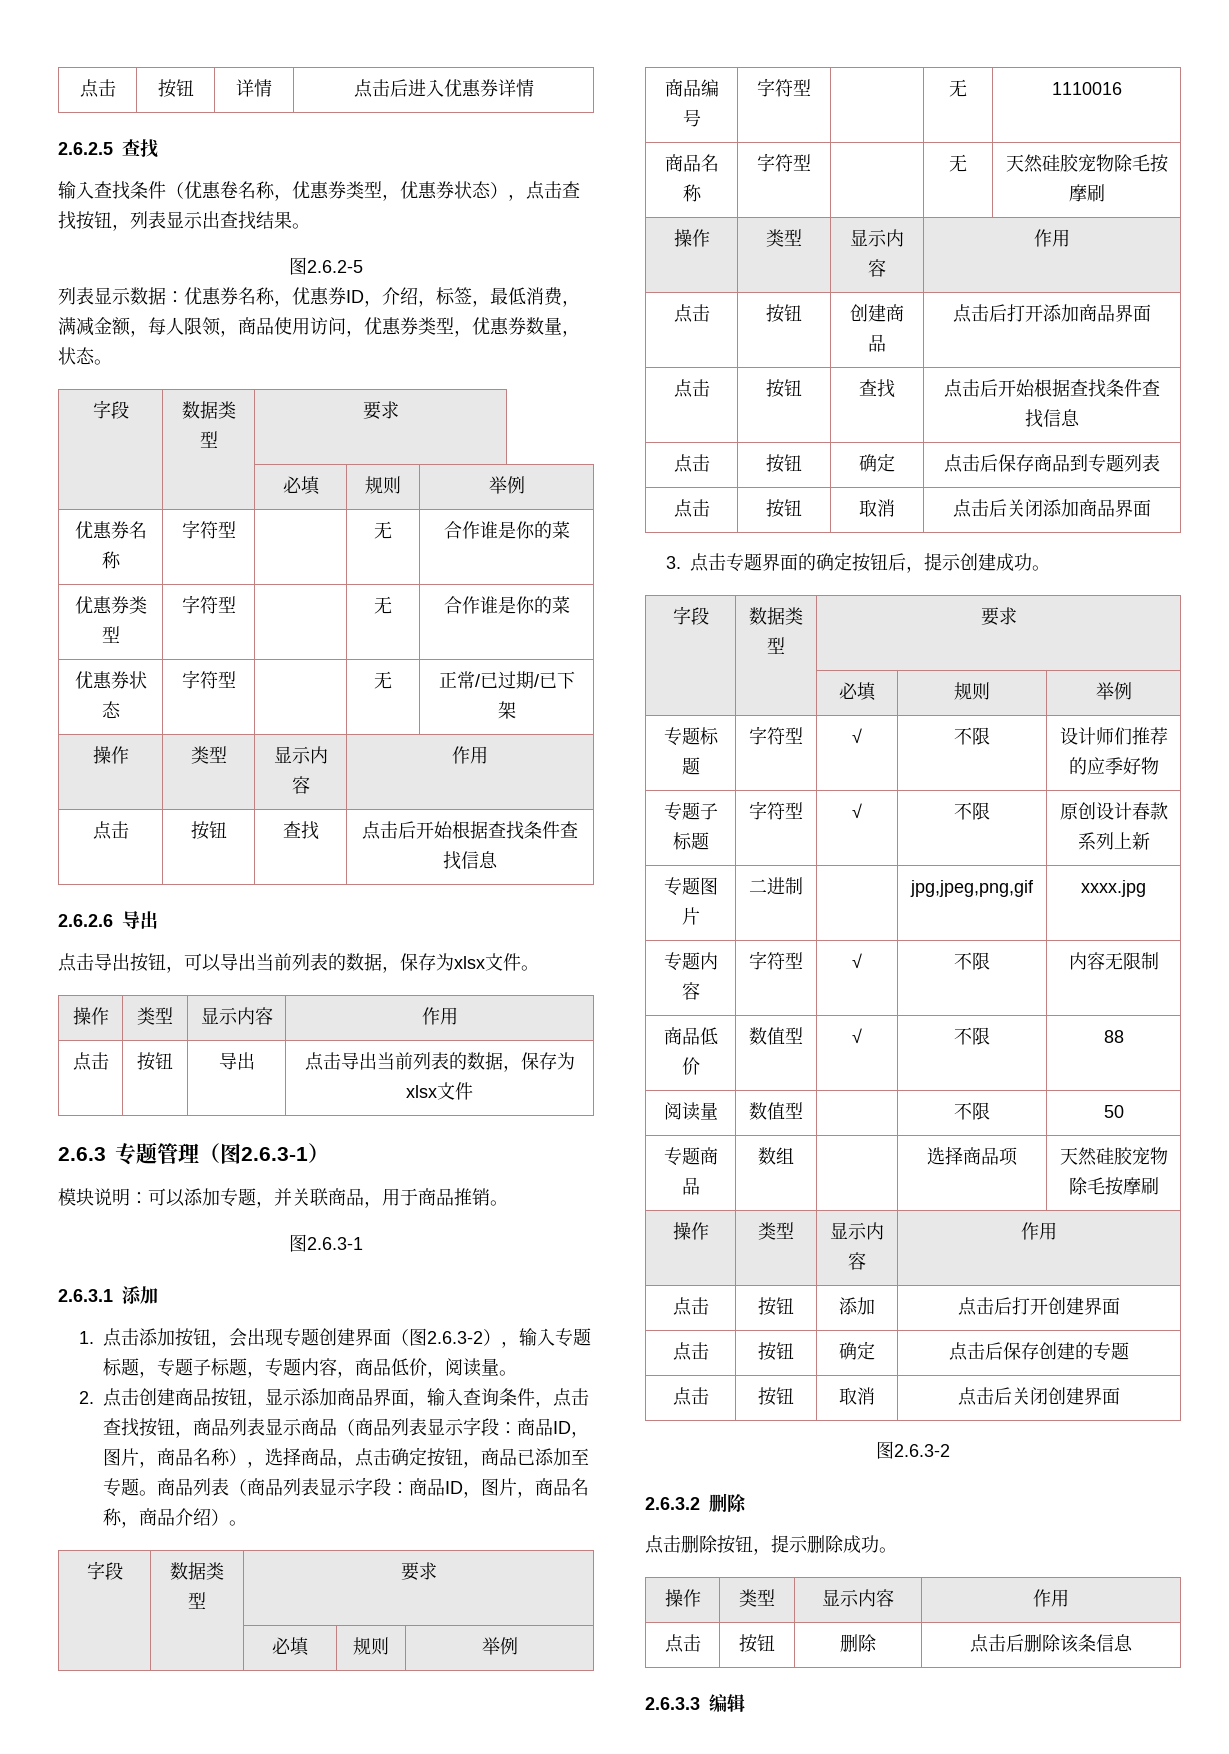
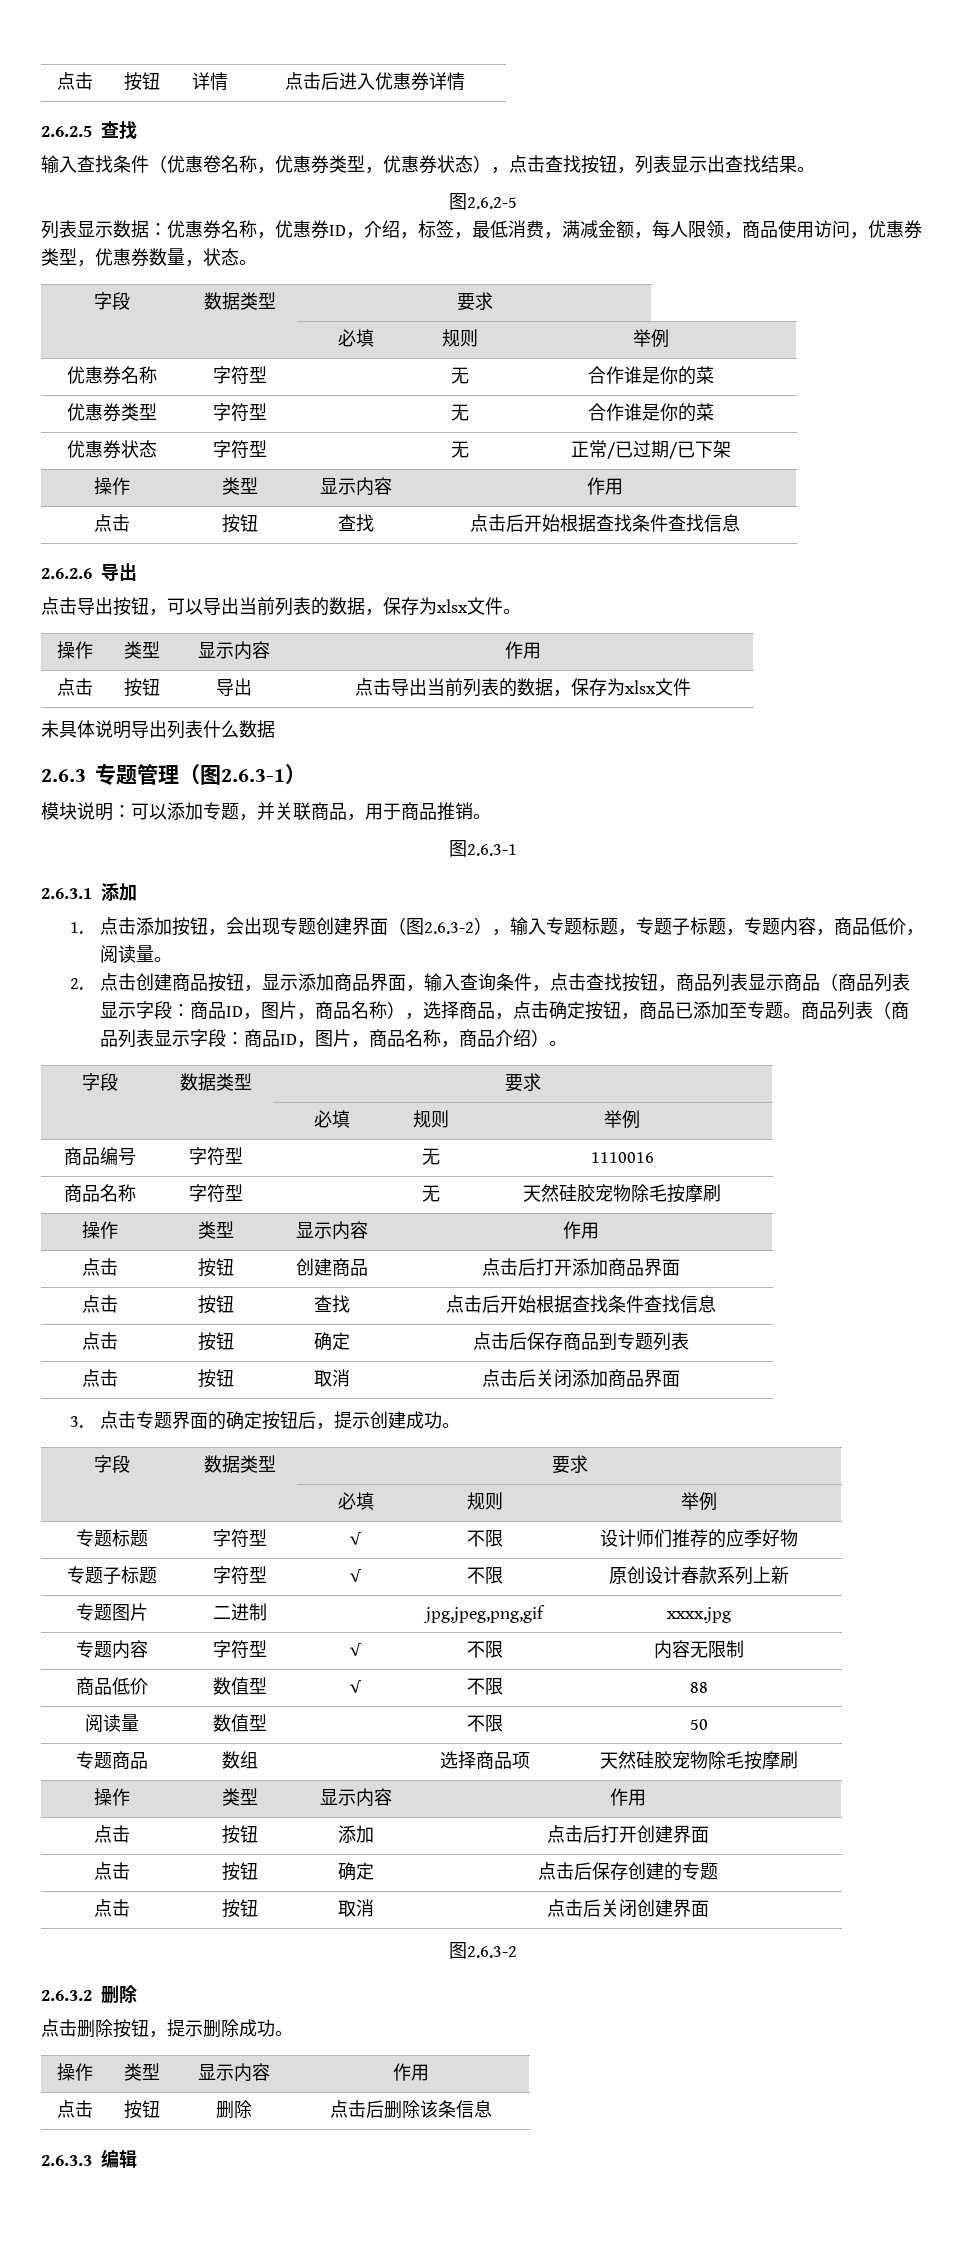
(473, 1091) none -> [41,720,275,739] // 未具体说明导出列表什么数据

